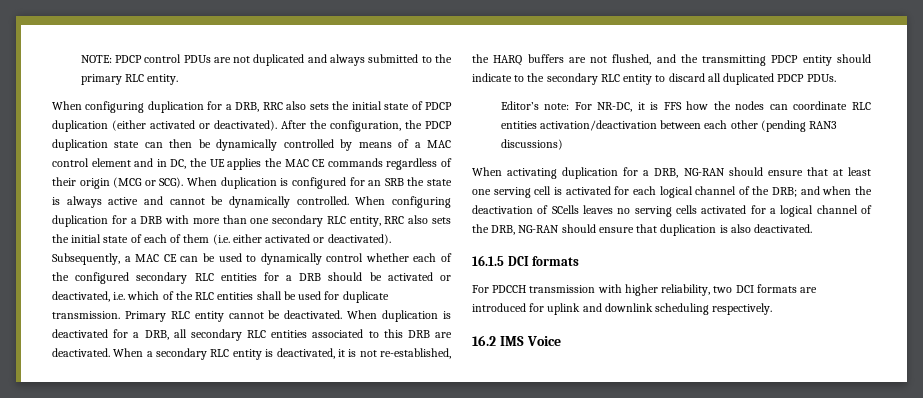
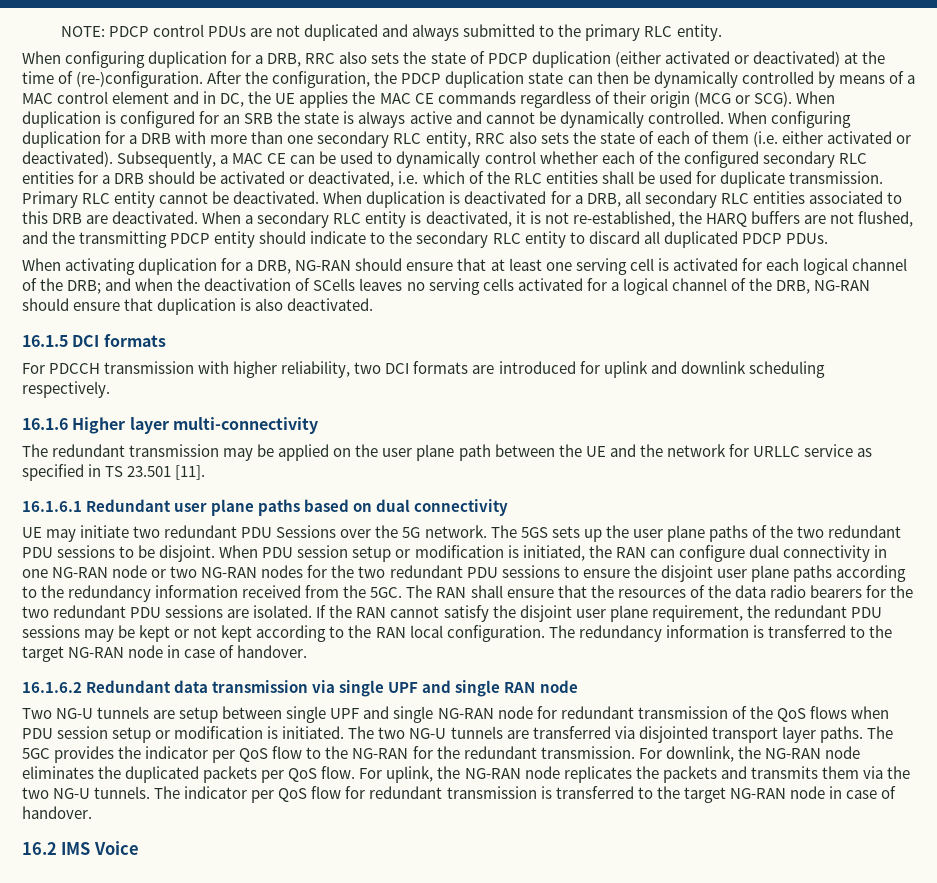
[351,101,382,110] initial -> (427, 57) none
[214,120,277,131] deactivated). -> [752,51,885,67] [22,71,204,88] deactivated) at the time of (re-)configuration.
[71,234,102,243] initial -> (596, 137) none
[500,101,871,112] [500,120,838,132] [500,139,563,150] // Editor’s note: For NR-DC, it is FFS how the nodes can coordinate RLC entities activation/deactivation between each other (pending RAN3 discussions) -> (828, 238) none
(773, 309) none -> [22,417,318,434] [22,444,872,461] [22,464,206,481] [22,499,509,516] [22,525,902,542] [22,545,887,562] [22,565,906,582] [22,585,914,602] [22,605,882,622] [22,625,892,642] [22,645,308,662] [22,680,578,697] [22,706,889,723] [22,726,893,743] [22,746,860,763] [22,766,910,783] [22,786,896,803] [22,806,92,819] // 16.1.6 Higher layer multi-connectivity // The redundant transmission may be applied on the user plane path between the UE and the network for URLLC service as specified in TS 23.501 [11]. // 16.1.6.1 Redundant user plane paths based on dual connectivity // UE may initiate two redundant PDU Sessions over the 5G network. The 5GS sets up the user plane paths of the two redundant PDU sessions to be disjoint. When PDU session setup or modification is initiated, the RAN can configure dual connectivity in one NG-RAN node or two NG-RAN nodes for the two redundant PDU sessions to ensure the disjoint user plane paths according to the redundancy information received from the 5GC. The RAN shall ensure that the resources of the data radio bearers for the two redundant PDU sessions are isolated. If the RAN cannot satisfy the disjoint user plane requirement, the redundant PDU sessions may be kept or not kept according to the RAN local configuration. The redundancy information is transferred to the target NG-RAN node in case of handover. // 16.1.6.2 Redundant data transmission via single UPF and single RAN node // Two NG-U tunnels are setup between single UPF and single NG-RAN node for redundant transmission of the QoS flows when PDU session setup or modification is initiated. The two NG-U tunnels are transferred via disjointed transport layer paths. The 5GC provides the indicator per QoS flow to the NG-RAN for the redundant transmission. For downlink, the NG-RAN node eliminates the duplicated packets per QoS flow. For uplink, the NG-RAN node replicates the packets and transmits them via the two NG-U tunnels. The indicator per QoS flow for redundant transmission is transferred to the target NG-RAN node in case of handover.

